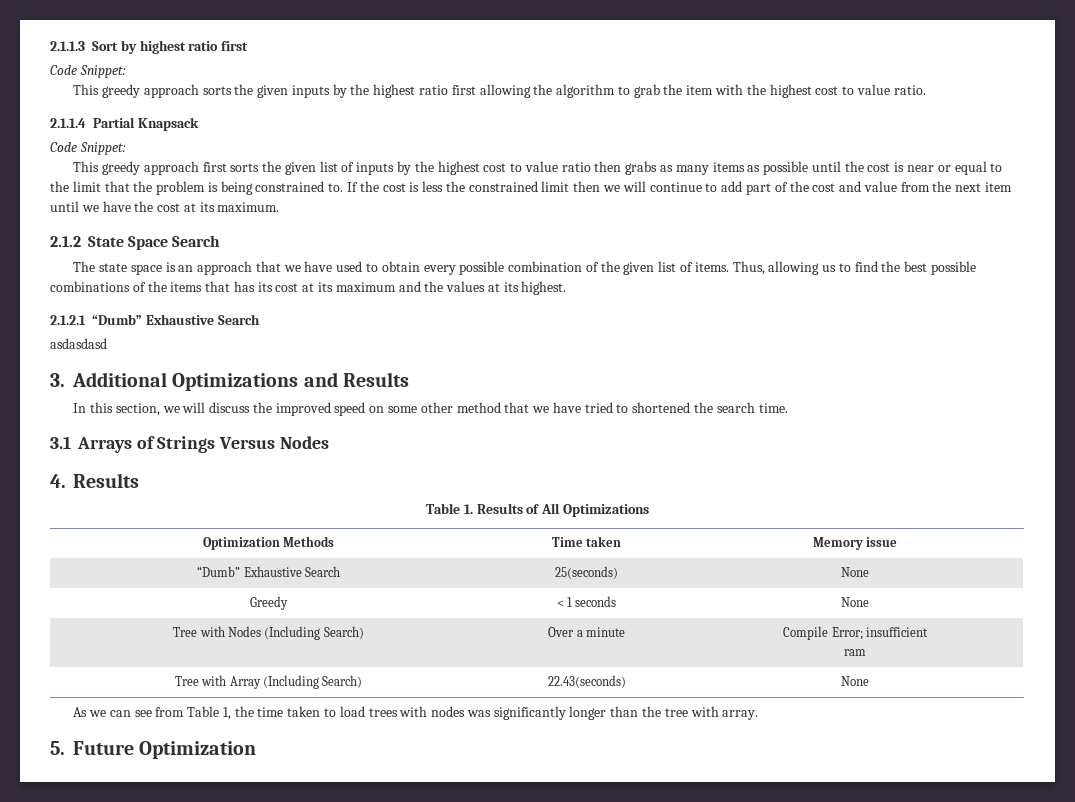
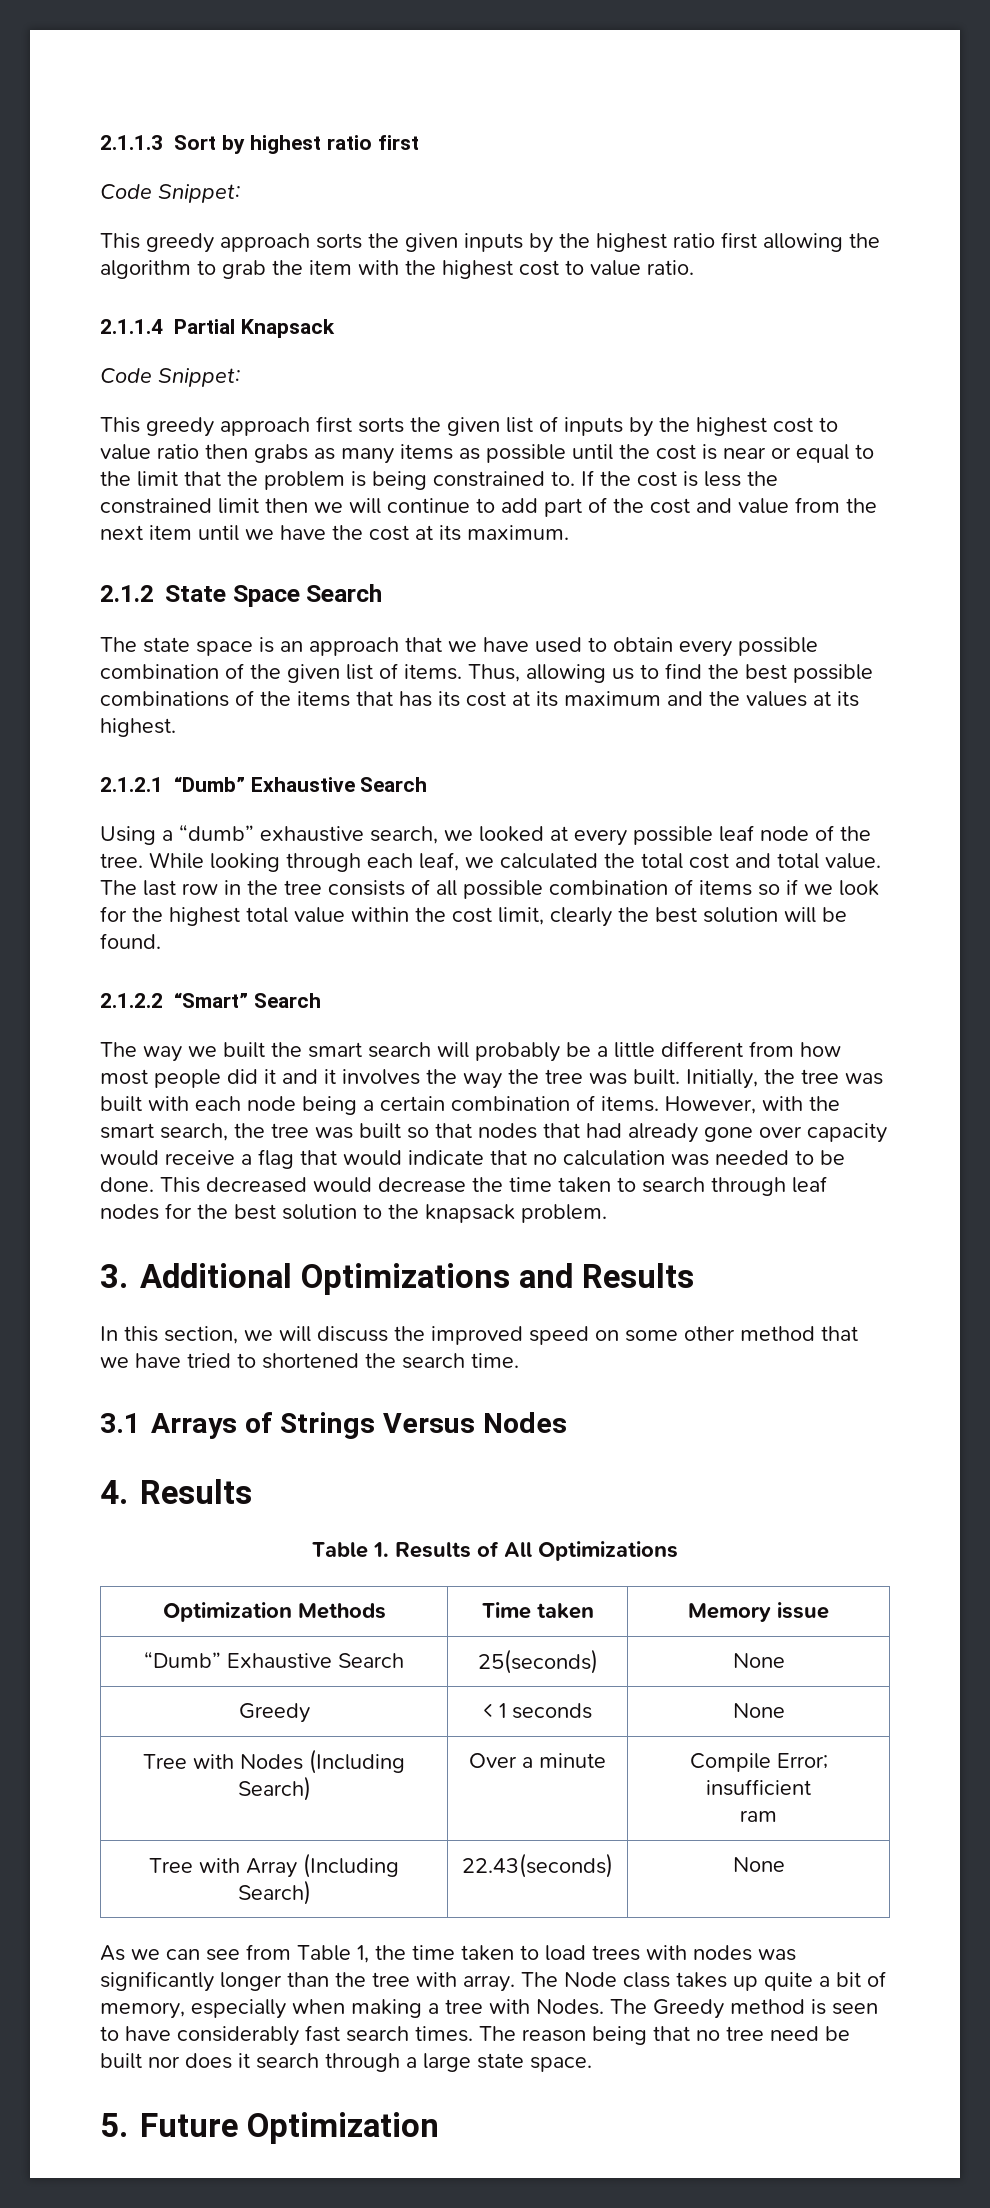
[50,338,107,349] asdasdasd -> [100,824,871,846] [100,852,881,872] [100,879,879,899] [100,906,847,927] [100,933,161,949] [100,992,321,1008] [100,1041,841,1062] [100,1069,883,1089] [100,1095,840,1115] [100,1123,887,1143] [100,1149,845,1169] [100,1176,827,1196] [100,1203,607,1223] Using a “dumb” exhaustive search, we looked at every possible leaf node of the tree. While looking through each leaf, we calculated the total cost and total value. The last row in the tree consists of all possible combination of items so if we look for the highest total value within the cost limit, clearly the best solution will be found. // 2.1.2.2 “Smart” Search // The way we built the smart search will probably be a little different from how most people did it and it involves the way the tree was built. Initially, the tree was built with each node being a certain combination of items. However, with the smart search, the tree was built so that nodes that had already gone over capacity would receive a flag that would indicate that no calculation was needed to be done. This decreased would decrease the time taken to search through leaf nodes for the best solution to the knapsack problem.
(759, 715) none -> [521,1971,886,1991] [100,1999,878,2019] [100,2025,850,2046] [100,2053,592,2072] The Node class takes up quite a bit of memory, especially when making a tree with Nodes. The Greedy method is seen to have considerably fast search times. The reason being that no tree need be built nor does it search through a large state space.

